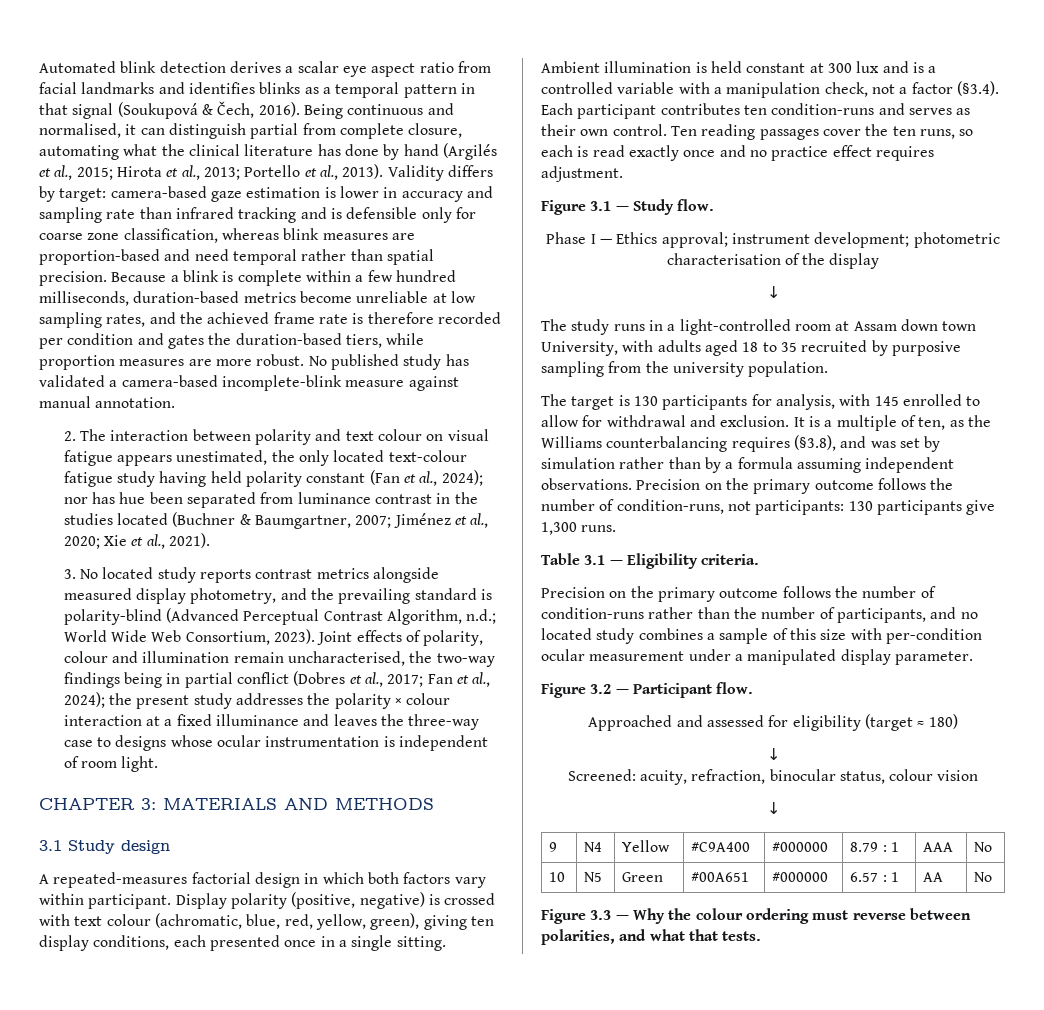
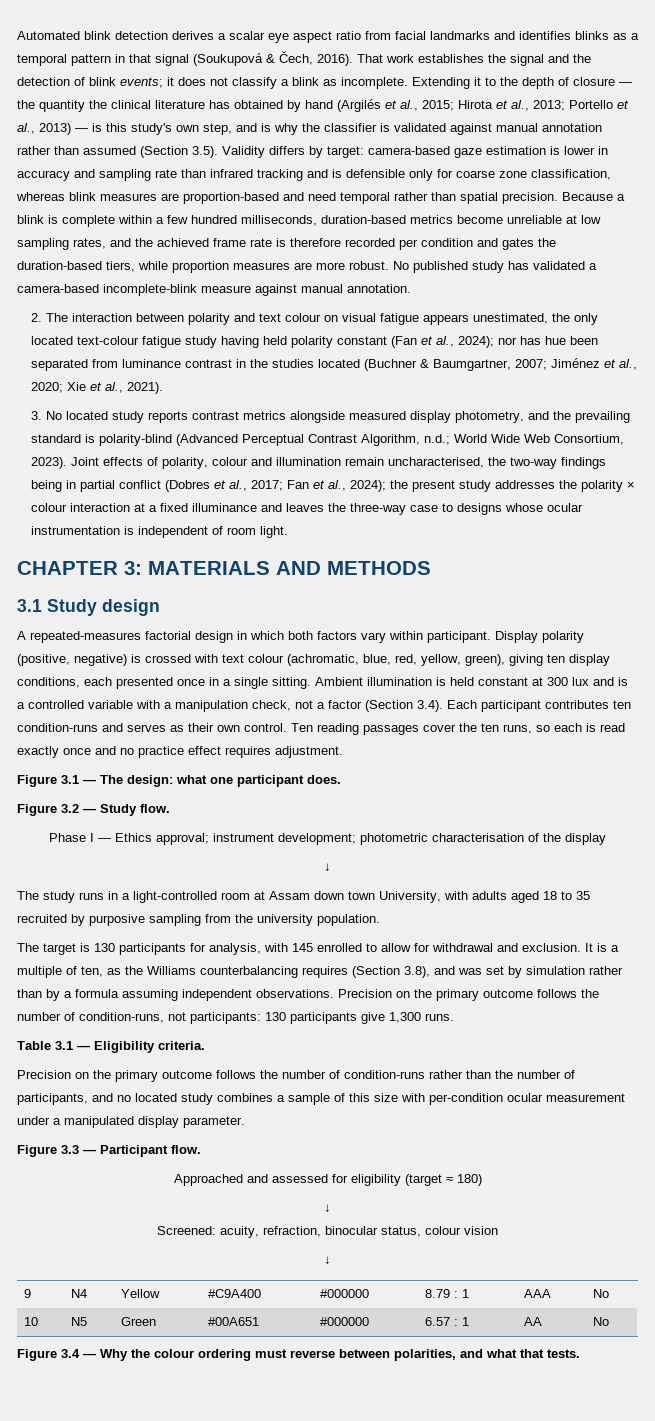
[303,103,454,119] [39,123,463,139] [39,144,158,160] Being continuous and normalised, it can distinguish partial from complete closure, automating what -> [357,54,591,66] [17,77,632,89] [17,100,85,112] That work establishes the signal and the detection of blink events; it does not classify a blink as incomplete. Extending it to the depth of closure — the quantity
[344,144,379,156] done -> [234,100,283,109] obtained
[342,164,384,179] 2013). -> [39,123,602,135] [17,146,218,158] 2013) — is this study's own step, and is why the classifier is validated against manual annotation rather than assumed (Section 3.5).
[956,81,999,96] (§3.4). -> [365,700,443,712] (Section 3.4).
(629, 208) none -> [100,775,341,787] [17,804,96,816] The design: what one participant does. // Figure 3.2 —
[793,435,836,451] (§3.8), -> [352,966,430,978] (Section 3.8),
[590,684,612,694] 3.2 -> [61,1145,79,1154] 3.3
[590,910,612,920] 3.3 -> [61,1349,80,1358] 3.4

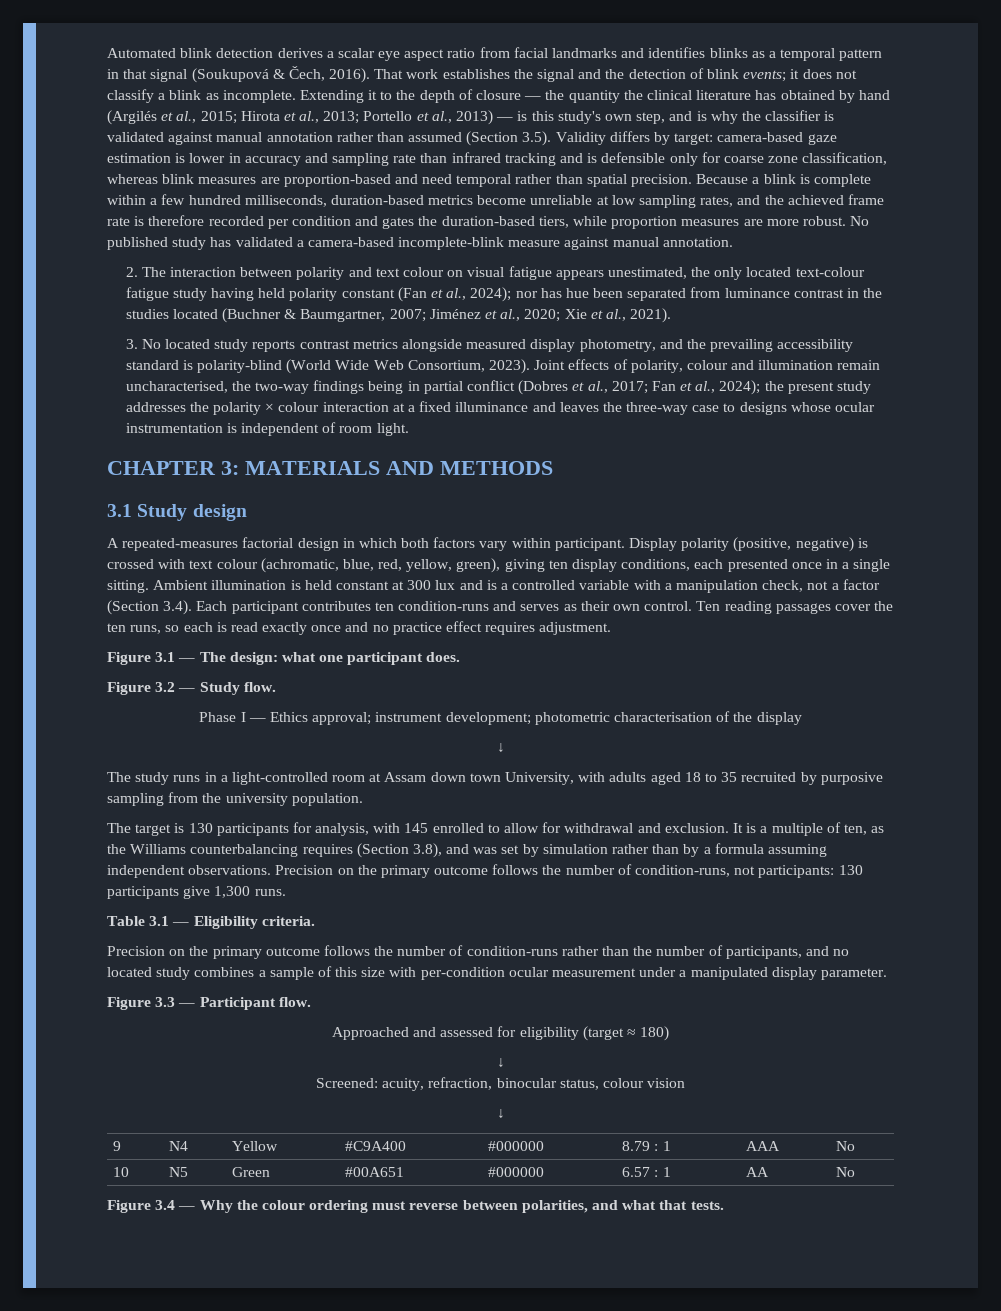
(631, 417) none -> [777,339,854,352] accessibility
[176,434,488,446] (Advanced Perceptual Contrast Algorithm, n.d.; World -> [286,359,332,374] (World

